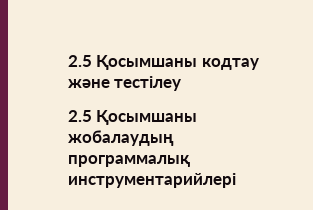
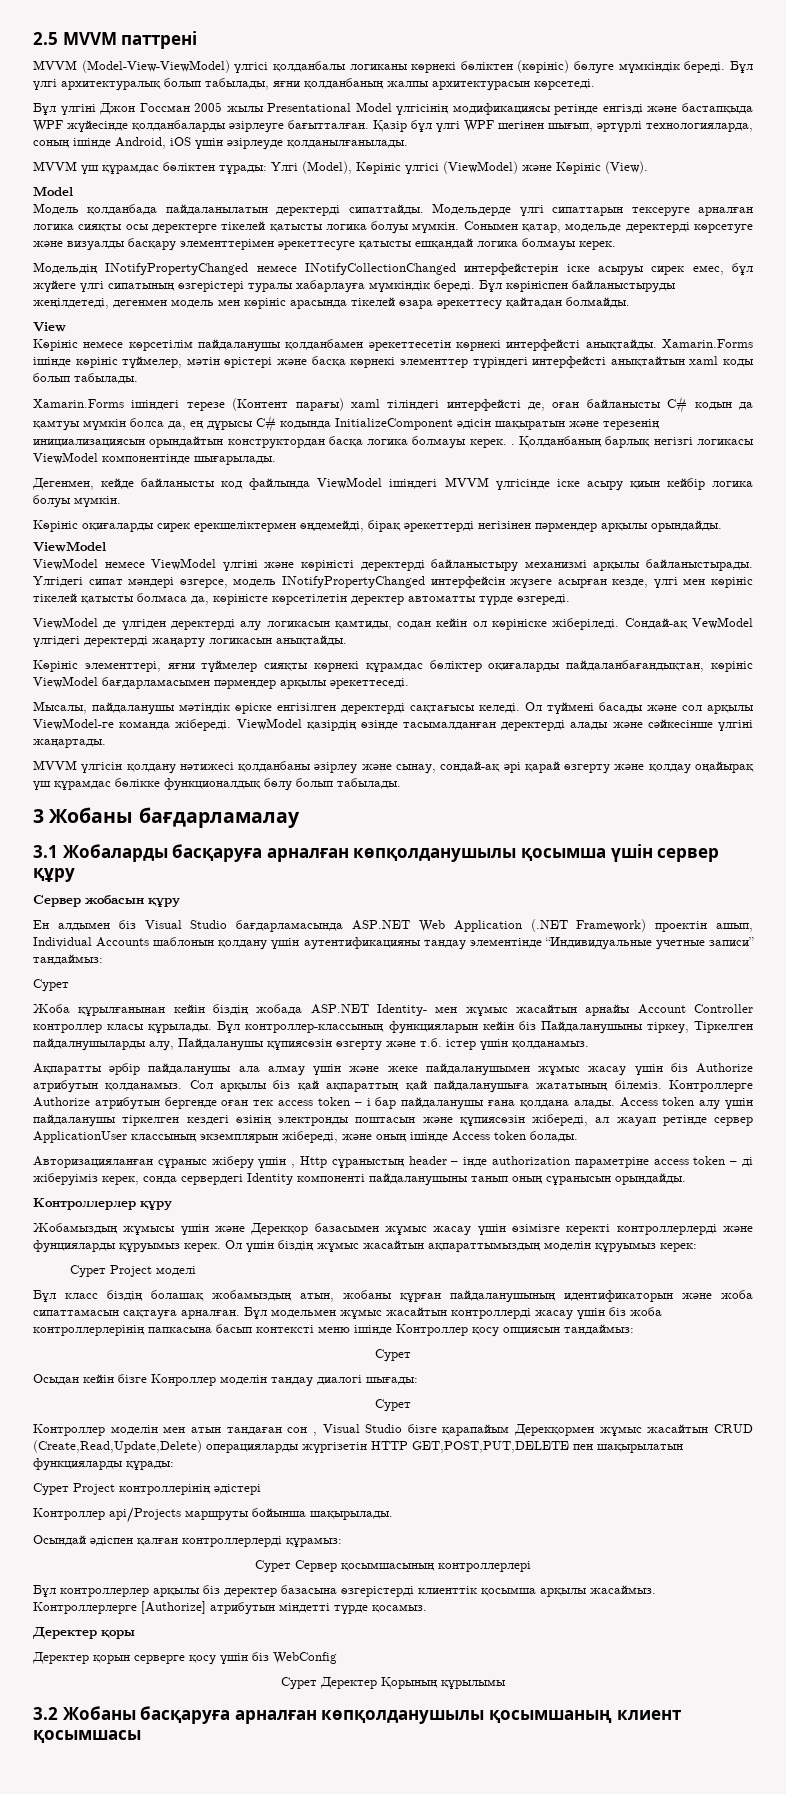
[68,55,259,70] [68,76,182,91] [68,110,198,125] [68,130,174,146] [68,155,190,167] [68,173,236,188] 2.5 Қосымшаны кодтау және тестілеу // 2.5 Қосымшаны жобалаудың программалық инструментарийлері -> [33,31,198,49] [33,60,753,74] [33,78,595,91] [33,102,754,115] [33,120,753,133] [33,137,408,150] [33,161,648,174] [33,186,73,196] [33,203,754,217] [33,221,753,234] [33,238,616,251] [33,262,754,276] [33,280,676,293] [33,297,630,310] [33,322,66,332] [33,339,753,352] [33,356,755,368] [33,373,138,384] [33,396,753,413] [33,415,660,432] [33,436,754,449] [33,452,276,465] [32,477,754,491] [33,495,121,508] [33,520,722,532] [33,541,106,552] [33,558,754,572] [33,576,754,588] [33,593,570,605] [33,617,753,631] [33,635,347,648] [33,660,753,672] [33,676,409,689] [33,701,754,715] [33,718,753,731] [33,739,106,748] [33,760,755,774] [33,778,401,791] [33,807,300,828] [33,844,720,862] [33,868,75,882] [33,895,180,907] [33,919,754,932] [33,937,755,950] [33,954,103,965] [33,979,69,992] [33,1004,754,1016] [33,1021,754,1034] [33,1038,589,1051] [33,1063,754,1076] [33,1080,754,1093] [33,1097,754,1110] [33,1114,753,1127] [33,1131,578,1143] [33,1156,753,1169] [33,1173,686,1186] [33,1198,172,1210] [33,1223,754,1236] [33,1240,697,1253] [70,1265,197,1278] [33,1290,753,1303] [33,1307,662,1320] [33,1324,634,1337] [375,1349,411,1362] [33,1374,418,1387] [375,1399,411,1412] [33,1424,753,1436] [33,1440,683,1453] [33,1458,174,1471] [33,1483,261,1496] [33,1507,393,1523] [33,1535,342,1547] [255,1560,531,1573] [33,1585,656,1597] [33,1601,427,1615] [32,1627,135,1639] [32,1652,337,1665] [281,1677,506,1690] [33,1706,682,1724] [33,1730,141,1743] 2.5 MVVM паттрені // MVVM (Model-View-ViewModel) үлгісі қолданбалы логиканы көрнекі бөліктен (көрініс) бөлуге мүмкіндік береді. Бұл үлгі архитектуралық болып табылады, яғни қолданбаның жалпы архитектурасын көрсетеді. // Бұл үлгіні Джон Госсман 2005 жылы Presentational Model үлгісінің модификациясы ретінде енгізді және бастапқыда WPF жүйесінде қолданбаларды әзірлеуге бағытталған. Қазір бұл үлгі WPF шегінен шығып, әртүрлі технологияларда, соның ішінде Android, iOS үшін әзірлеуде қолданылғанылады. // MVVM үш құрамдас бөліктен тұрады: Үлгі (Model), Көрініс үлгісі (ViewModel) және Көрініс (View). // Model // Модель қолданбада пайдаланылатын деректерді сипаттайды. Модельдерде үлгі сипаттарын тексеруге арналған логика сияқты осы деректерге тікелей қатысты логика болуы мүмкін. Сонымен қатар, модельде деректерді көрсетуге және визуалды басқару элементтерімен әрекеттесуге қатысты ешқандай логика болмауы керек. // Модельдің INotifyPropertyChanged немесе INotifyCollectionChanged интерфейстерін іске асыруы сирек емес, бұл жүйеге үлгі сипатының өзгерістері туралы хабарлауға мүмкіндік береді. Бұл көрініспен байланыстыруды жеңілдетеді, дегенмен модель мен көрініс арасында тікелей өзара әрекеттесу қайтадан болмайды. // View // Көрініс немесе көрсетілім пайдаланушы қолданбамен әрекеттесетін көрнекі интерфейсті анықтайды. Xamarin.Forms ішінде көрініс түймелер, мәтін өрістері және басқа көрнекі элементтер түріндегі интерфейсті анықтайтын xaml коды болып табылады. // Xamarin.Forms ішіндегі терезе (Контент парағы) xaml тіліндегі интерфейсті де, оған байланысты C# кодын да қамтуы мүмкін болса да, ең дұрысы C# кодында InitializeComponent әдісін шақыратын және терезенің инициализациясын орындайтын конструктордан басқа логика болмауы керек. . Қолданбаның барлық негізгі логикасы ViewModel компонентінде шығарылады. // Дегенмен, кейде байланысты код файлында ViewModel ішіндегі MVVM үлгісінде іске асыру қиын кейбір логика болуы мүмкін. // Көрініс оқиғаларды сирек ерекшеліктермен өңдемейді, бірақ әрекеттерді негізінен пәрмендер арқылы орындайды. // ViewModel // ViewModel немесе ViewModel үлгіні және көріністі деректерді байланыстыру механизмі арқылы байланыстырады. Үлгідегі сипат мәндері өзгерсе, модель INotifyPropertyChanged интерфейсін жүзеге асырған кезде, үлгі мен көрініс тікелей қатысты болмаса да, көріністе көрсетілетін деректер автоматты түрде өзгереді. // ViewModel де үлгіден деректерді алу логикасын қамтиды, содан кейін ол көрініске жіберіледі. Сондай-ақ VewModel үлгідегі деректерді жаңарту логикасын анықтайды. // Көрініс элементтері, яғни түймелер сияқты көрнекі құрамдас бөліктер оқиғаларды пайдаланбағандықтан, көрініс ViewModel бағдарламасымен пәрмендер арқылы әрекеттеседі. // Мысалы, пайдаланушы мәтіндік өріске енгізілген деректерді сақтағысы келеді. Ол түймені басады және сол арқылы ViewModel-ге команда жібереді. ViewModel қазірдің өзінде тасымалданған деректерді алады және сәйкесінше үлгіні жаңартады. // MVVM үлгісін қолдану нәтижесі қолданбаны әзірлеу және сынау, сондай-ақ әрі қарай өзгерту және қолдау оңайырақ үш құрамдас бөлікке функционалдық бөлу болып табылады. // 3 Жобаны бағдарламалау // 3.1 Жобаларды басқаруға арналған көпқолданушылы қосымша үшін сервер құру // Сервер жобасын құру // Ен алдымен біз Visual Studio бағдарламасында ASP.NET Web Application (.NET Framework) проектін ашып, Individual Accounts шаблонын қолдану үшін аутентификацияны тандау элементінде “Индивидуальные учетные записи” тандаймыз: // Сурет // Жоба құрылғанынан кейін біздің жобада ASP.NET Identity- мен жұмыс жасайтын арнайы Account Controller контроллер класы құрылады. Бұл контроллер-классының функцияларын кейін біз Пайдаланушыны тіркеу, Тіркелген пайдалнушыларды алу, Пайдаланушы құпиясөзін өзгерту және т.б. істер үшін қолданамыз. // Ақпаратты әрбір пайдаланушы ала алмау үшін және жеке пайдаланушымен жұмыс жасау үшін біз Authorize атрибутын қолданамыз. Сол арқылы біз қай ақпараттың қай пайдаланушыға жататының білеміз. Контроллерге Authorize атрибутын бергенде оған тек access token – і бар пайдаланушы ғана қолдана алады. Access token алу үшін пайдаланушы тіркелген кездегі өзінің электронды поштасын және құпиясөзін жібереді, ал жауап ретінде сервер ApplicationUser классының экземплярын жібереді, және оның ішінде Access token болады. // Авторизацияланған сұраныс жіберу үшін , Http сұраныстың header – інде authorization параметріне access token – ді жіберуіміз керек, сонда сервердегі Identity компоненті пайдаланушыны танып оның сұранысын орындайды. // Контроллерлер құру // Жобамыздың жұмысы үшін және Дерекқор базасымен жұмыс жасау үшін өзімізге керекті контроллерлерді және фунцияларды құруымыз керек. Ол үшін біздің жұмыс жасайтын ақпараттымыздың моделін құруымыз керек: // Сурет Project моделі // Бұл класс біздің болашақ жобамыздың атын, жобаны құрған пайдаланушының идентификаторын және жоба сипаттамасын сақтауға арналған. Бұл модельмен жұмыс жасайтын контроллерді жасау үшін біз жоба контроллерлерінің папкасына басып контексті меню ішінде Контроллер қосу опциясын тандаймыз: // Сурет // Осыдан кейін бізге Конроллер моделін тандау диалогі шығады: // Сурет // Контроллер моделін мен атын тандаған сон , Visual Studio бізге қарапайым Дерекқормен жұмыс жасайтын CRUD (Create,Read,Update,Delete) операцияларды жүргізетін HTTP GET,POST,PUT,DELETE пен шақырылатын функцияларды құрады: // Сурет Project контроллерінің әдістері // Контроллер api/Projects маршруты бойынша шақырылады. // Осындай әдіспен қалған контроллерлерді құрамыз: // Сурет Сервер қосымшасының контроллерлері // Бұл контроллерлер арқылы біз деректер базасына өзгерістерді клиенттік қосымша арқылы жасаймыз. Контроллерлерге [Authorize] атрибутын міндетті түрде қосамыз. // Деректер қоры // Деректер қорын серверге қосу үшін біз WebConfig // Сурет Деректер Қорының құрылымы // 3.2 Жобаны басқаруға арналған көпқолданушылы қосымшаның клиент қосымшасы

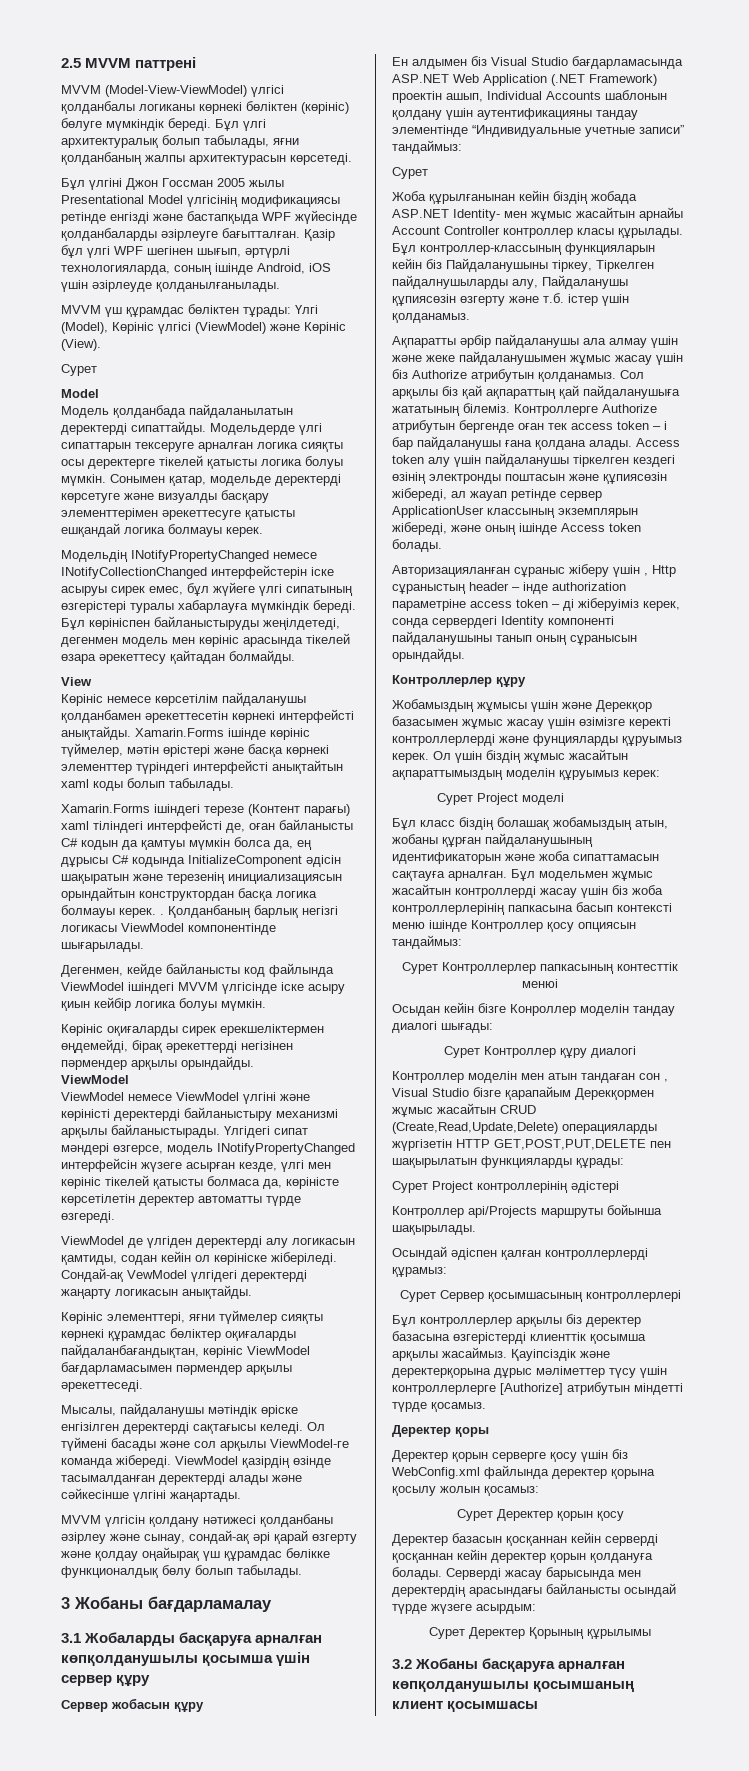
(648, 167) none -> [61,364,97,376] // Сурет
(411, 1355) none -> [442,962,678,974] [522,979,558,988] Контроллерлер папкасының контесттік менюі
(411, 1405) none -> [484,1046,636,1058] Контроллер құру диалогі
[33,1602,137,1614] Контроллерлерге -> [511,1349,610,1361] [392,1366,667,1378] [392,1385,496,1395] Қауіпсіздік және деректерқорына дұрыс мәліметтер түсу үшін контроллерлерге
[273,1652,337,1664] WebConfig -> [392,1465,655,1479] [392,1486,539,1496] [456,1509,624,1521] [392,1532,658,1546] [392,1549,653,1563] [392,1567,641,1580] [392,1583,676,1597] [392,1604,536,1614] WebConfig.xml файлында деректер қорына қосылу жолын қосамыз: // Сурет Деректер қорын қосу // Деректер базасын қосқаннан кейін серверді қосқаннан кейін деректер қорын қолдануға болады. Серверді жасау барысында мен деректердің арасындағы байланысты осындай түрде жүзеге асырдым:

